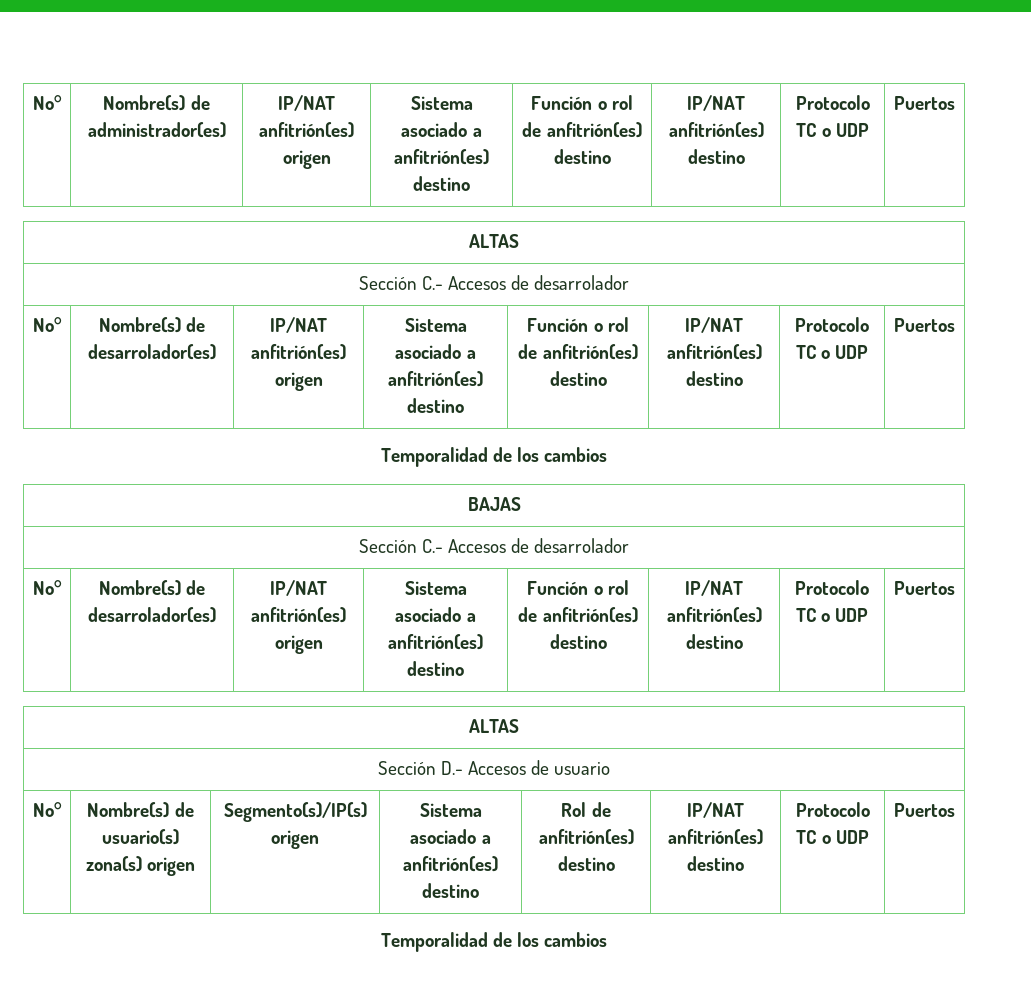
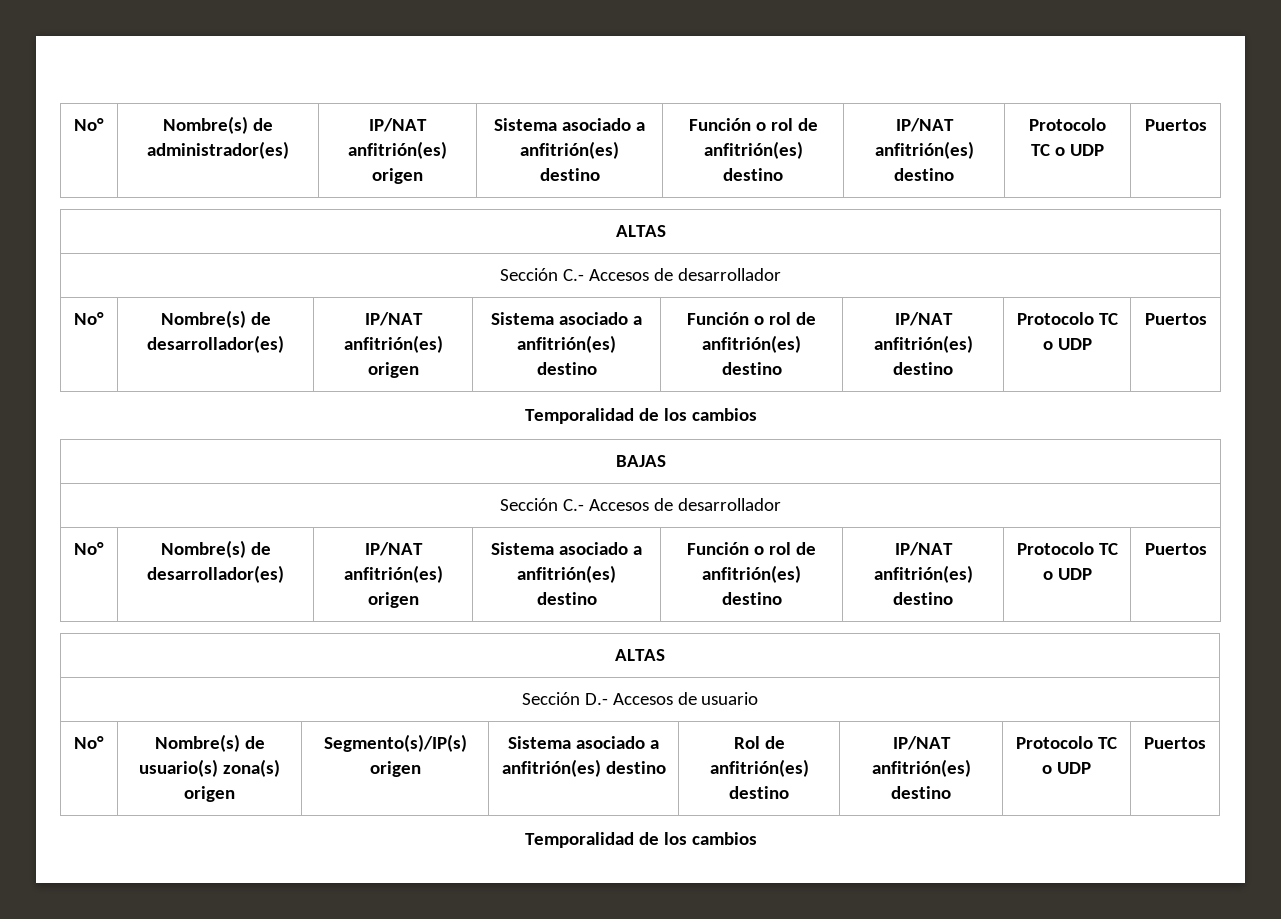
[534,275,630,290] [32,317,62,332] [98,317,206,333] [88,344,216,360] desarrolador // No° | Nombre(s) de desarrolador(es) -> [677,268,781,281] [74,312,104,325] [160,310,271,328] [147,335,284,353] desarrollador // No° | Nombre(s) de desarrollador(es)
[534,538,630,553] [32,580,62,595] [98,580,206,596] [88,607,216,623] desarrolador // No° | Nombre(s) de desarrolador(es) -> [677,498,781,511] [74,542,104,555] [160,540,271,558] [147,565,284,583] desarrollador // No° | Nombre(s) de desarrollador(es)

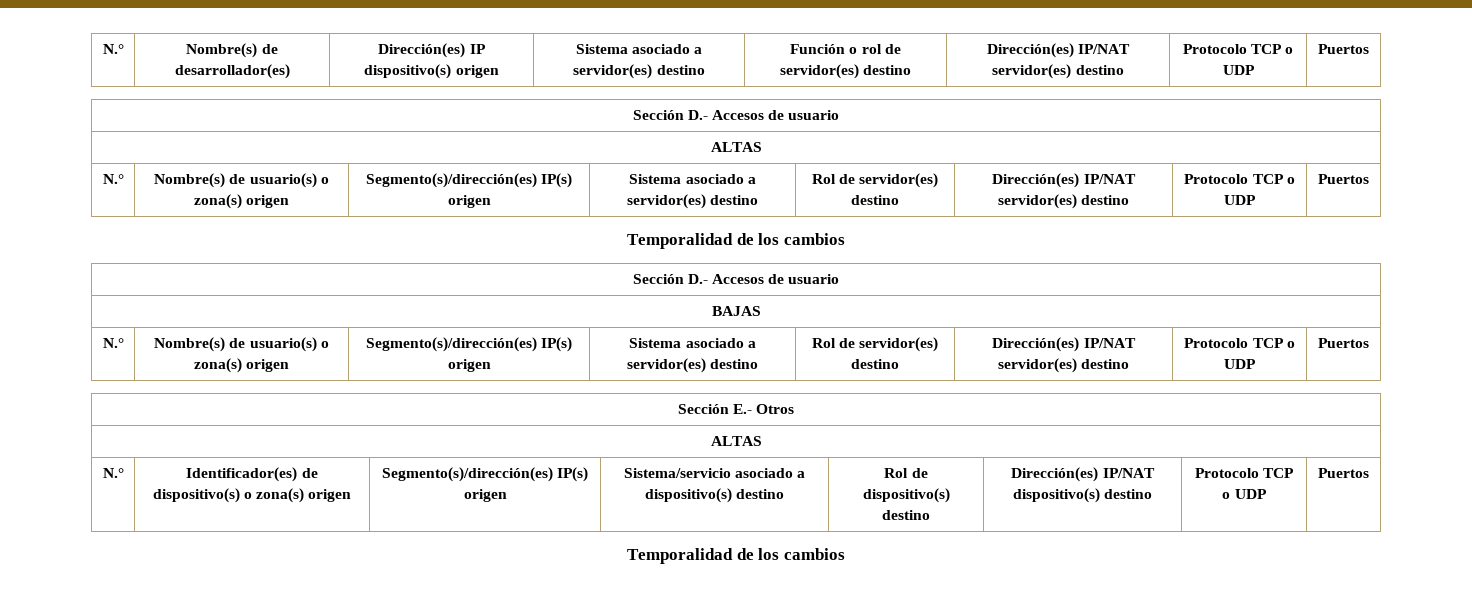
[74,118,104,131] [163,116,273,134] [147,141,289,159] [369,118,427,132] [348,141,447,159] [372,168,423,184] [494,118,645,131] [520,141,619,159] [539,168,600,181] [688,118,818,131] [703,141,803,159] [723,168,783,181] [895,118,954,132] [874,141,974,159] [894,168,954,181] [1029,118,1106,131] [1031,144,1104,156] [1144,119,1207,131] [615,225,666,237] [500,268,781,281] [74,312,104,325] [160,310,271,328] [147,335,284,353] [364,312,423,326] [343,335,443,353] [367,362,419,378] [491,312,642,325] [517,335,616,353] [536,362,597,375] [687,312,816,325] [702,335,801,353] [721,362,782,375] [894,312,953,326] [873,335,973,353] [893,362,953,375] [1016,312,1118,325] [1042,338,1092,350] [1144,313,1207,325] [524,408,757,424] [615,455,666,467] [500,498,781,511] [74,542,104,555] [160,540,271,558] [147,565,284,583] [364,542,423,556] [343,565,443,583] [367,592,419,608] [491,542,642,555] [517,565,616,583] [536,592,597,605] [687,542,816,555] [702,565,801,583] [721,592,782,605] [894,542,953,556] [873,565,973,583] [893,592,953,605] [1016,542,1118,555] [1042,568,1092,580] [1144,543,1207,555] [615,649,665,661] [521,692,759,705] [74,736,104,749] [154,734,265,752] [139,759,280,777] [184,786,235,802] [323,734,467,752] [369,761,421,777] [508,736,659,749] [501,759,666,777] [733,736,785,749] [709,759,809,777] [729,786,789,799] [892,736,951,750] [871,759,971,777] [891,786,951,799] [1016,736,1117,749] No° | Nombre(s) de administrador(es) | IP/NAT anfitrión(es) origen | Sistema asociado a anfitrión(es) destino | Función o rol de anfitrión(es) destino | IP/NAT anfitrión(es) destino | Protocolo TC o UDP | Puertos // ALTAS // Sección C.- Accesos de desarrollador // No° | Nombre(s) de desarrollador(es) | IP/NAT anfitrión(es) origen | Sistema asociado a anfitrión(es) destino | Función o rol de anfitrión(es) destino | IP/NAT anfitrión(es) destino | Protocolo TC o UDP | Puertos // Temporalidad de los cambios // BAJAS // Sección C.- Accesos de desarrollador // No° | Nombre(s) de desarrollador(es) | IP/NAT anfitrión(es) origen | Sistema asociado a anfitrión(es) destino | Función o rol de anfitrión(es) destino | IP/NAT anfitrión(es) destino | Protocolo TC o UDP | Puertos // ALTAS // Sección D.- Accesos de usuario // No° | Nombre(s) de usuario(s) zona(s) origen | Segmento(s)/IP(s) origen | Sistema asociado a anfitrión(es) destino | Rol de anfitrión(es) destino | IP/NAT anfitrión(es) destino | Protocolo TC -> [102,44,124,54] [186,43,278,58] [174,64,290,79] [378,43,486,58] [364,64,499,79] [575,44,703,54] [573,64,705,79] [790,44,901,54] [779,64,912,79] [986,43,1131,58] [992,64,1124,79] [1182,44,1294,54] [1222,65,1255,75] [1318,44,1369,54] [632,110,840,120] [710,142,762,152] [102,174,124,184] [154,173,329,188] [193,194,290,209] [365,173,573,188] [447,195,491,208] [629,174,756,184] [626,194,759,209] [811,173,939,188] [851,195,899,205] [992,173,1136,188] [997,194,1130,209] [1184,174,1295,184] [1224,195,1256,205] [1318,174,1369,184] [627,233,845,249] [632,274,840,284] [711,306,761,316] [102,338,124,348] [154,337,329,352] [193,358,290,373] [365,337,573,352] [447,359,491,372] [629,338,756,348] [626,358,759,373] [811,337,939,352] [851,359,899,369] [992,337,1136,352] [997,358,1130,373] [1184,338,1295,348] [1224,359,1256,369] [1318,338,1369,348] [677,404,795,414] [710,436,762,446] [102,468,124,478] [186,467,318,482] [152,488,352,503] [381,467,589,482] [463,489,507,502] [623,468,806,478] [644,488,785,503] [884,468,928,478] [862,488,950,503] [882,510,930,520] [1011,467,1155,482] [1012,488,1153,503] [1194,468,1295,478] N.° | Nombre(s) de desarrollador(es) | Dirección(es) IP dispositivo(s) origen | Sistema asociado a servidor(es) destino | Función o rol de servidor(es) destino | Dirección(es) IP/NAT servidor(es) destino | Protocolo TCP o UDP | Puertos // Sección D.- Accesos de usuario // ALTAS // N.° | Nombre(s) de usuario(s) o zona(s) origen | Segmento(s)/dirección(es) IP(s) origen | Sistema asociado a servidor(es) destino | Rol de servidor(es) destino | Dirección(es) IP/NAT servidor(es) destino | Protocolo TCP o UDP | Puertos // Temporalidad de los cambios // Sección D.- Accesos de usuario // BAJAS // N.° | Nombre(s) de usuario(s) o zona(s) origen | Segmento(s)/dirección(es) IP(s) origen | Sistema asociado a servidor(es) destino | Rol de servidor(es) destino | Dirección(es) IP/NAT servidor(es) destino | Protocolo TCP o UDP | Puertos // Sección E.- Otros // ALTAS // N.° | Identificador(es) de dispositivo(s) o zona(s) origen | Segmento(s)/dirección(es) IP(s) origen | Sistema/servicio asociado a dispositivo(s) destino | Rol de dispositivo(s) destino | Dirección(es) IP/NAT dispositivo(s) destino | Protocolo TCP

